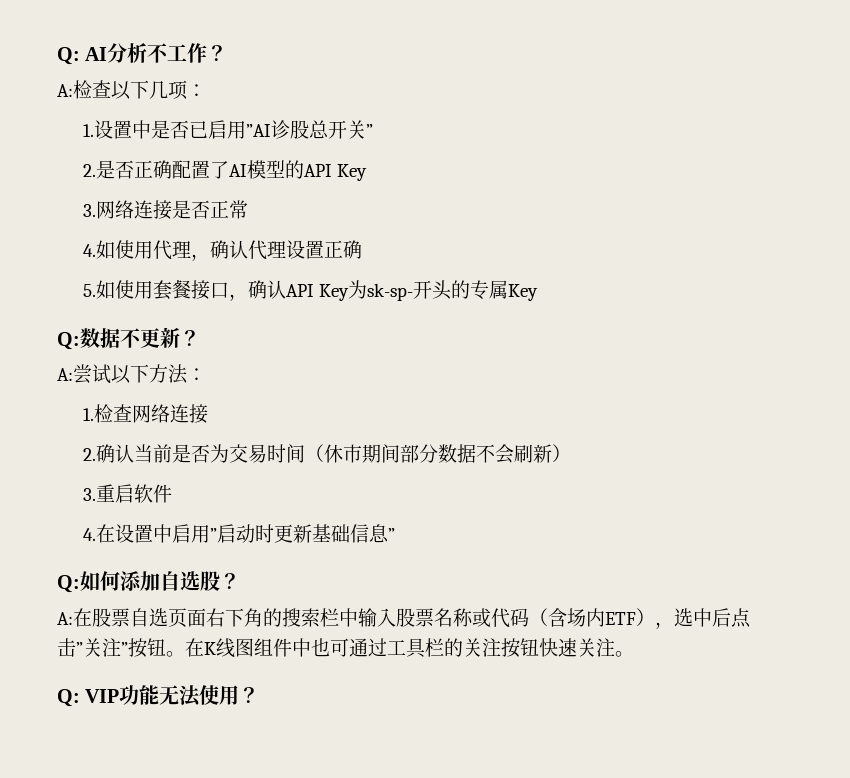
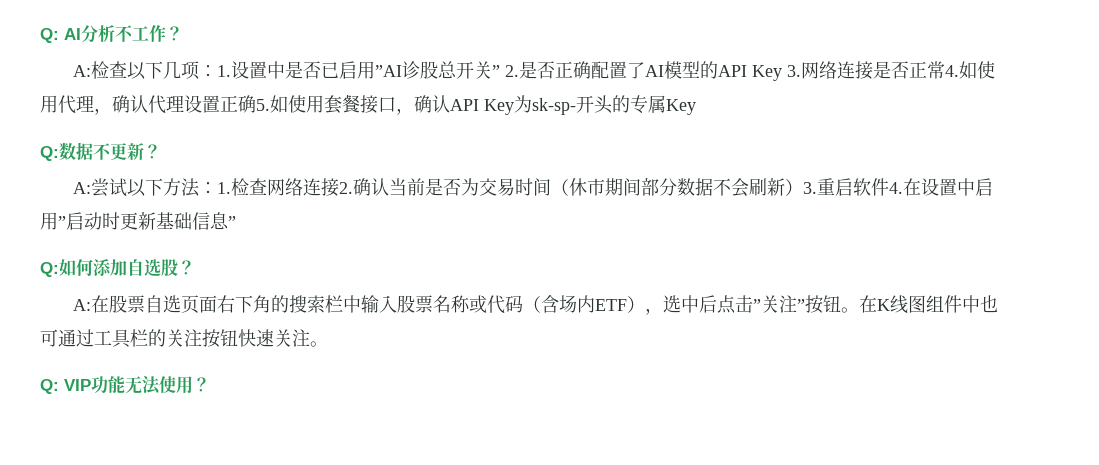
(206, 90) // -> (217, 71) none
(373, 130) // -> (500, 71) none
(367, 172) // -> (782, 73) none
(248, 209) // -> (945, 70) none
(362, 249) // -> (256, 104) none
(206, 374) // -> (217, 188) none
(208, 414) // -> (339, 187) none
(571, 453) // -> (803, 187) none
(172, 493) // -> (889, 187) none

